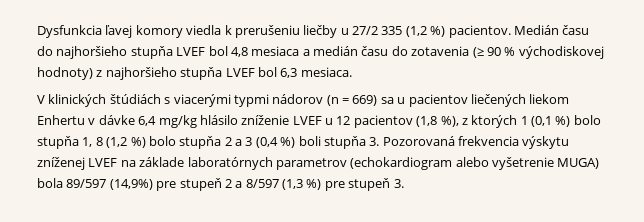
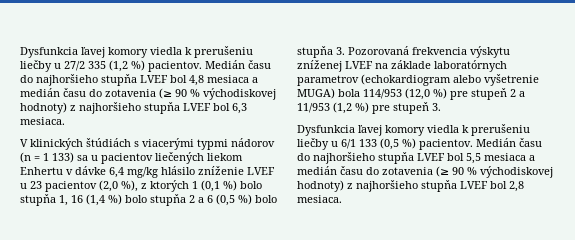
[352,95,378,106] 669) -> [43,152,74,163] 1 133)
[336,115,438,128] 12 pacientov (1,8 -> [30,180,118,192] 23 pacientov (2,0
[95,137,128,148] 8 (1,2 -> [71,194,105,206] 16 (1,4
[245,136,321,148] 3 (0,4 %) boli -> [207,194,277,206] 6 (0,5 %) bolo
[66,179,153,190] 89/597 (14,9%) -> [363,88,447,100] 114/953 (12,0 %)
[245,179,303,190] 8/597 (1,3 -> [297,102,352,114] 11/953 (1,2
(404, 183) none -> [297,124,530,136] [297,138,542,150] [297,152,535,164] [297,166,553,178] [297,180,524,192] [297,195,342,203] // Dysfunkcia ľavej komory viedla k prerušeniu liečby u 6/1 133 (0,5 %) pacientov. Medián času do najhoršieho stupňa LVEF bol 5,5 mesiaca a medián času do zotavenia (≥ 90 % východiskovej hodnoty) z najhoršieho stupňa LVEF bol 2,8 mesiaca.

